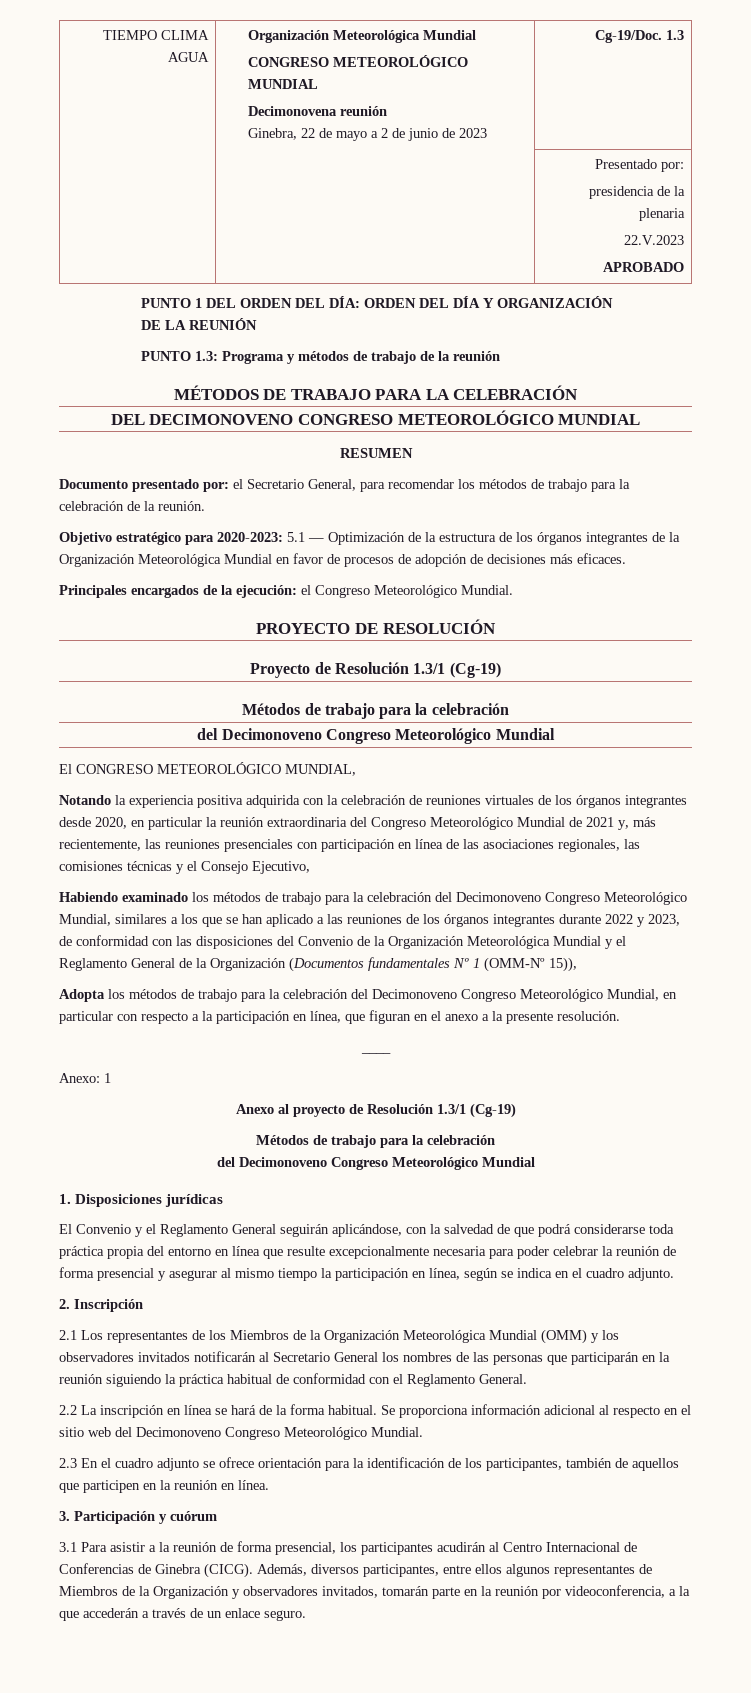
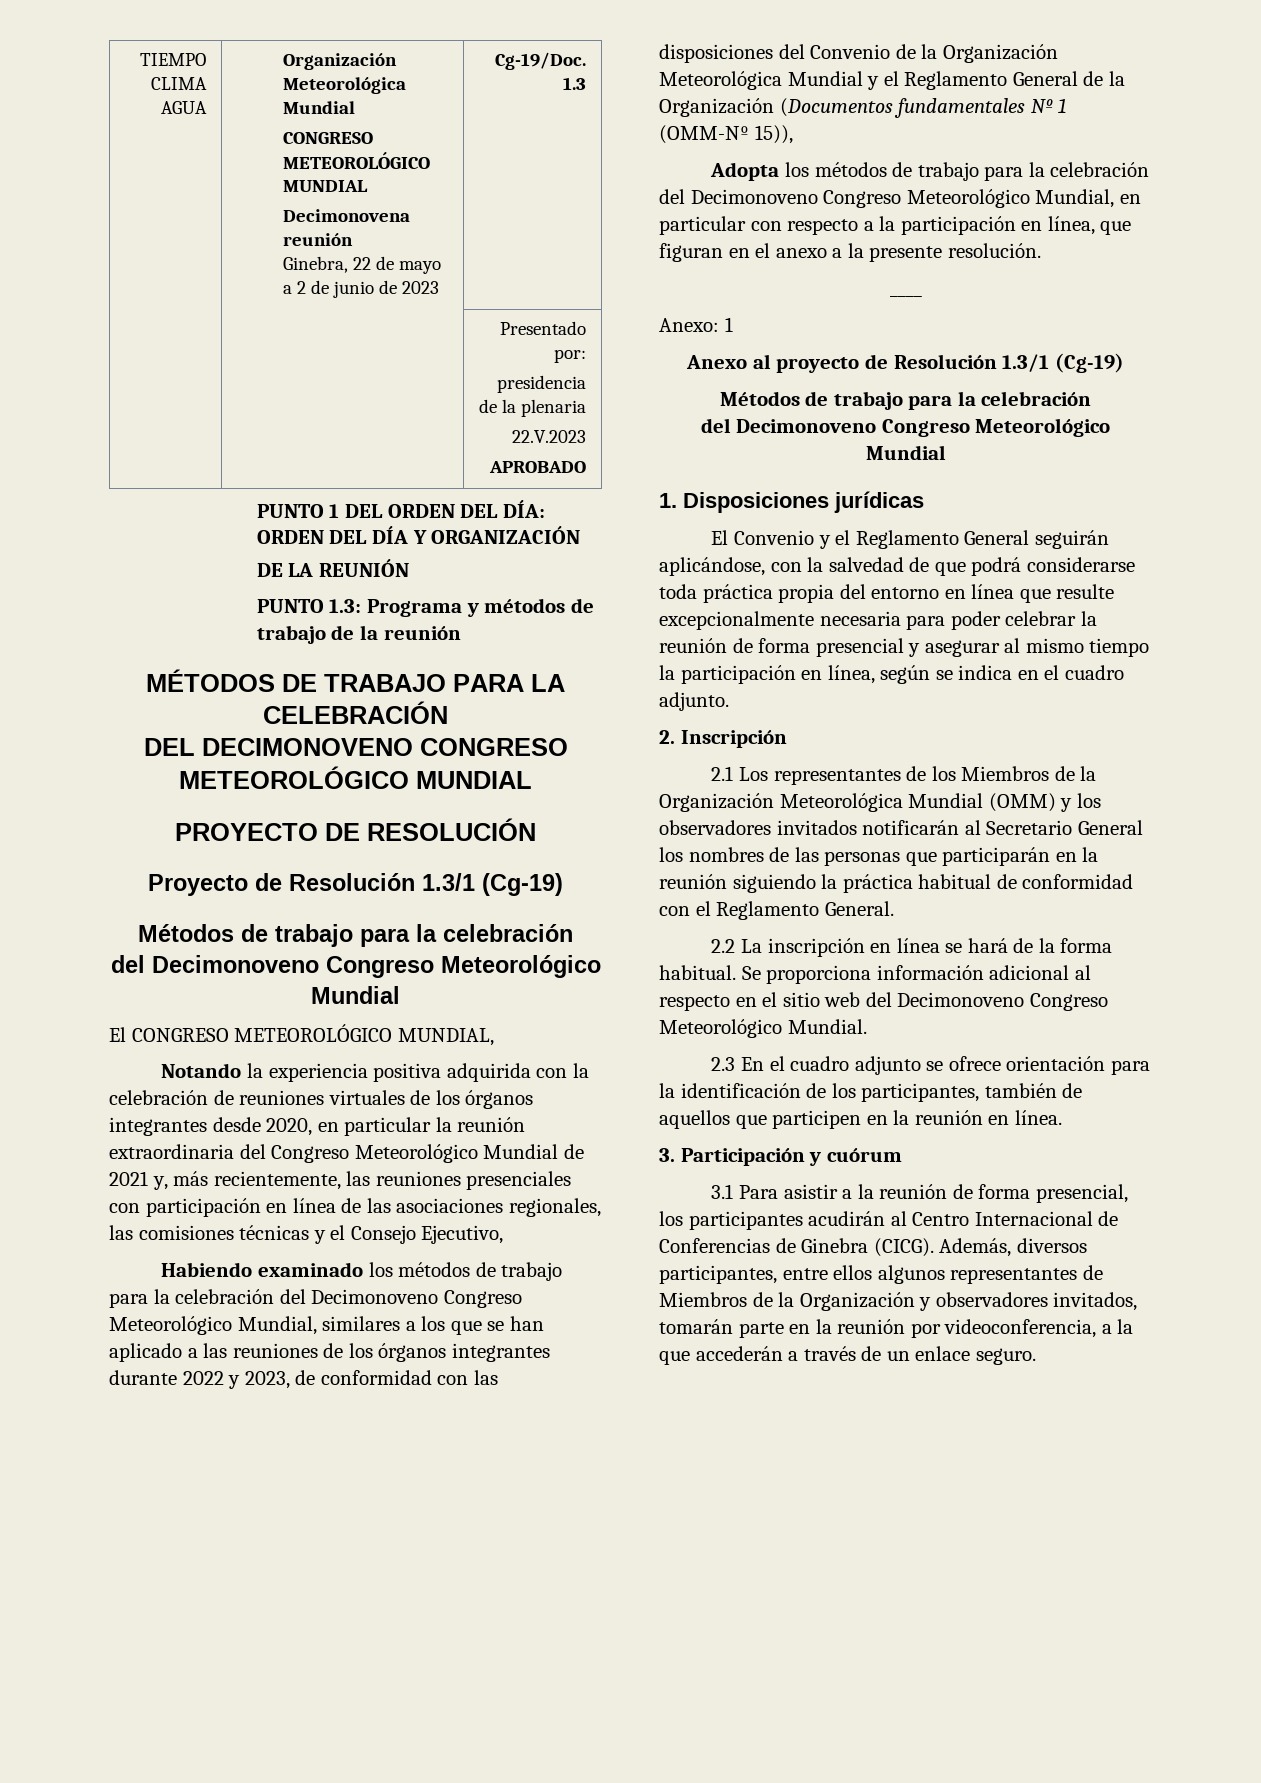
[339,448,413,458] [59,479,630,492] [59,501,205,511] [59,532,680,545] [59,553,626,567] [59,585,513,598] // RESUMEN // Documento presentado por: el Secretario General, para recomendar los métodos de trabajo para la celebración de la reunión. // Objetivo estratégico para 2020-2023: 5.1 — Optimización de la estructura de los órganos integrantes de la Organización Meteorológica Mundial en favor de procesos de adopción de decisiones más eficaces. // Principales encargados de la ejecución: el Congreso Meteorológico Mundial. -> (532, 780) none

